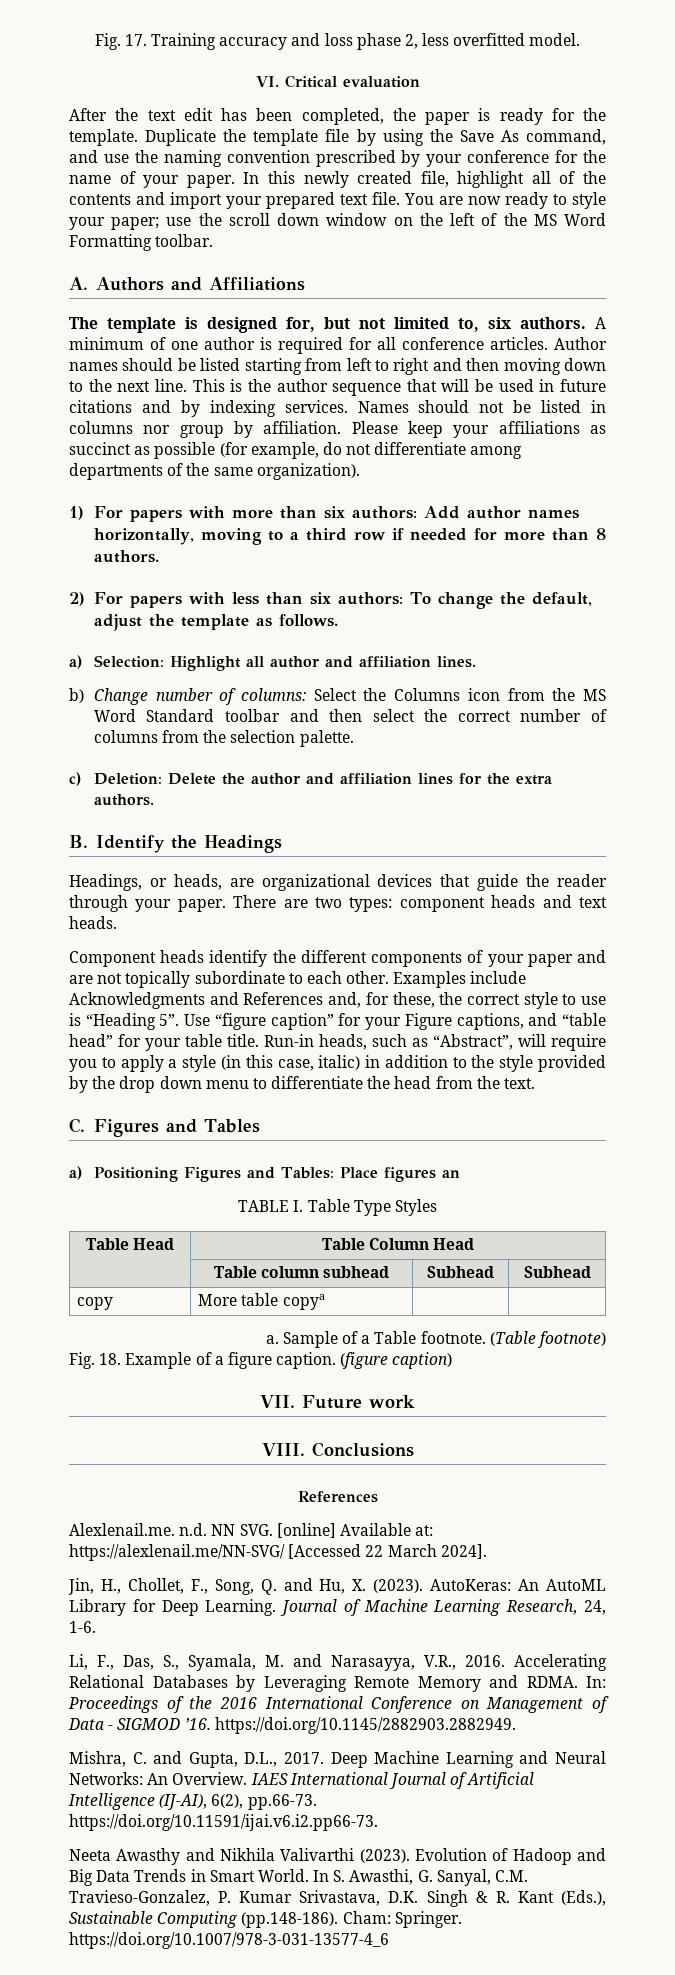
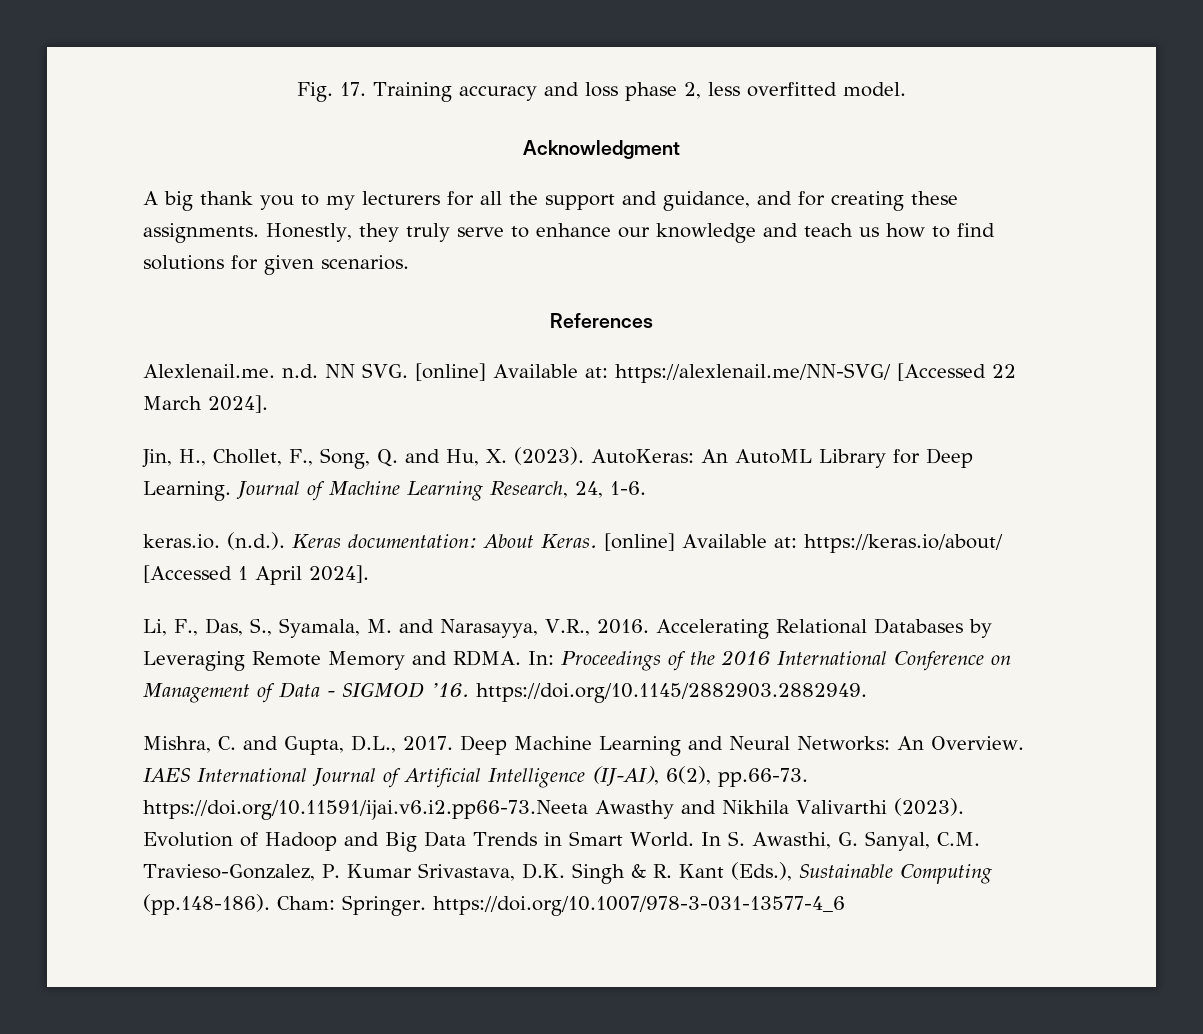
[255,75,420,88] [69,108,606,125] [69,129,607,146] [69,150,606,167] [69,171,606,188] [69,192,606,209] [69,213,606,230] [69,234,214,251] [69,277,305,291] [69,317,606,333] [69,337,607,354] [69,358,607,375] [69,379,607,396] [69,400,606,417] [69,421,606,438] [69,442,523,459] [69,463,360,480] [69,506,579,522] [93,528,606,545] [93,550,159,563] [69,592,592,609] [93,614,338,631] [69,655,476,671] [69,688,606,705] [93,709,607,722] [93,730,354,747] [69,772,552,786] [93,794,154,806] [69,835,282,853] [69,874,608,891] [69,895,607,912] [69,916,117,929] [69,950,606,967] [69,971,527,988] [69,992,606,1009] [69,1013,607,1030] [69,1034,606,1051] [69,1055,606,1072] [69,1076,536,1093] [69,1118,260,1137] [69,1166,460,1182] [238,1199,437,1216] [85,1238,175,1250] [321,1238,475,1250] [213,1266,390,1278] [427,1266,494,1278] [523,1266,591,1278] [77,1297,114,1310] [198,1293,325,1310] [265,1331,606,1348] [69,1352,453,1369] [260,1395,415,1409] [261,1442,414,1457] VI. Critical evaluation // After the text edit has been completed, the paper is ready for the template. Duplicate the template file by using the Save As command, and use the naming convention prescribed by your conference for the name of your paper. In this newly created file, highlight all of the contents and import your prepared text file. You are now ready to style your paper; use the scroll down window on the left of the MS Word Formatting toolbar. // A. Authors and Affiliations // The template is designed for, but not limited to, six authors. A minimum of one author is required for all conference articles. Author names should be listed starting from left to right and then moving down to the next line. This is the author sequence that will be used in future citations and by indexing services. Names should not be listed in columns nor group by affiliation. Please keep your affiliations as succinct as possible (for example, do not differentiate among departments of the same organization). // 1) For papers with more than six authors: Add author names horizontally, moving to a third row if needed for more than 8 authors. // 2) For papers with less than six authors: To change the default, adjust the template as follows. // a) Selection: Highlight all author and affiliation lines. // b) Change number of columns: Select the Columns icon from the MS Word Standard toolbar and then select the correct number of columns from the selection palette. // c) Deletion: Delete the author and affiliation lines for the extra authors. // B. Identify the Headings // Headings, or heads, are organizational devices that guide the reader through your paper. There are two types: component heads and text heads. // Component heads identify the different components of your paper and are not topically subordinate to each other. Examples include Acknowledgments and References and, for these, the correct style to use is “Heading 5”. Use “figure caption” for your Figure captions, and “table head” for your table title. Run-in heads, such as “Abstract”, will require you to apply a style (in this case, italic) in addition to the style provided by the drop down menu to differentiate the head from the text. // C. Figures and Tables // a) Positioning Figures and Tables: Place figures an // TABLE I. Table Type Styles // Table Head | Table Column Head // | Table column subhead | Subhead | Subhead // copy | More table copya | | // a. Sample of a Table footnote. (Table footnote) // Fig. 18. Example of a figure caption. (figure caption) // VII. Future work // VIII. Conclusions -> [523,140,680,159] [143,191,958,211] [143,223,995,243] [143,255,409,275] Acknowledgment // A big thank you to my lecturers for all the support and guidance, and for creating these assignments. Honestly, they truly serve to enhance our knowledge and teach us how to find solutions for given scenarios.
(96, 1627) none -> [143,532,1003,553] [143,565,369,585] // keras.io. (n.d.). Keras documentation: About Keras. [online] Available at: https://keras.io/about/ [Accessed 1 April 2024].
[69,1814,378,1831] [69,1849,111,1861] https://doi.org/10.11591/ijai.v6.i2.pp66-73. // Neeta -> [143,800,588,820] https://doi.org/10.11591/ijai.v6.i2.pp66-73.Neeta

